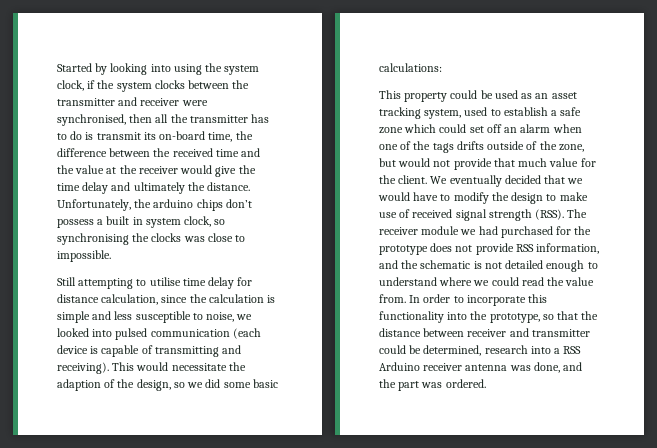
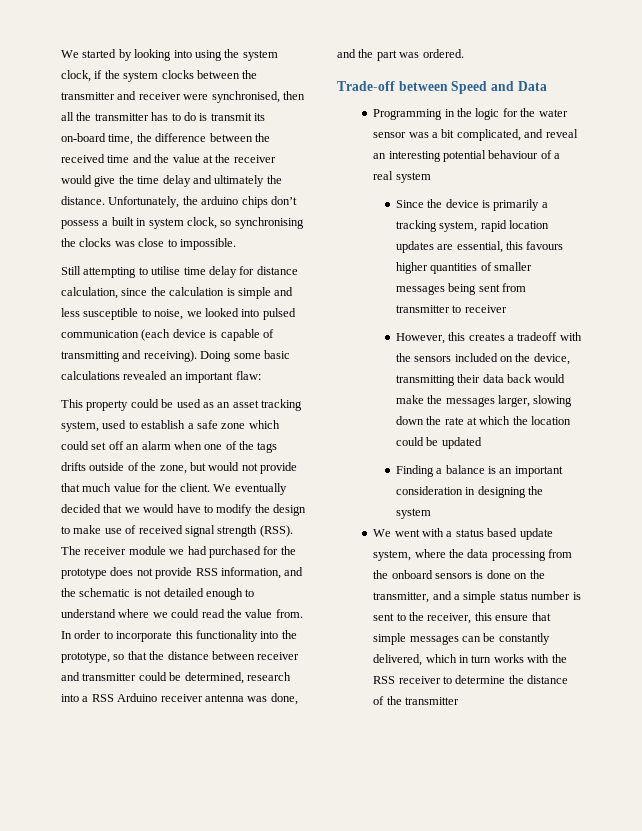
[57,63,92,72] Started -> [61,49,117,58] We started
[112,362,246,371] [57,379,278,391] [379,63,442,72] This would necessitate the adaption of the design, so we did some basic calculations: -> [200,350,290,362] [61,371,261,383] Doing some basic calculations revealed an important flaw:
(486, 383) none -> [337,81,547,94] [373,108,568,120] [373,129,578,141] [373,150,561,162] [373,171,431,183] [395,199,548,211] [395,220,549,232] [395,241,564,253] [395,262,532,274] [395,283,526,295] [395,305,507,313] [395,332,582,344] [395,353,570,365] [395,374,566,386] [395,395,573,407] [395,416,572,425] [395,437,482,449] [395,465,563,477] [395,486,543,498] [395,508,431,519] [373,528,553,540] [373,549,573,561] [373,570,545,579] [373,591,581,603] [373,612,551,624] [373,633,550,645] [373,654,567,666] [373,675,569,684] [373,696,460,705] // Trade-off between Speed and Data // Programming in the logic for the water sensor was a bit complicated, and reveal an interesting potential behaviour of a real system // Since the device is primarily a tracking system, rapid location updates are essential, this favours higher quantities of smaller messages being sent from transmitter to receiver // However, this creates a tradeoff with the sensors included on the device, transmitting their data back would make the messages larger, slowing down the rate at which the location could be updated // Finding a balance is an important consideration in designing the system // We went with a status based update system, where the data processing from the onboard sensors is done on the transmitter, and a simple status number is sent to the receiver, this ensure that simple messages can be constantly delivered, which in turn works with the RSS receiver to determine the distance of the transmitter

